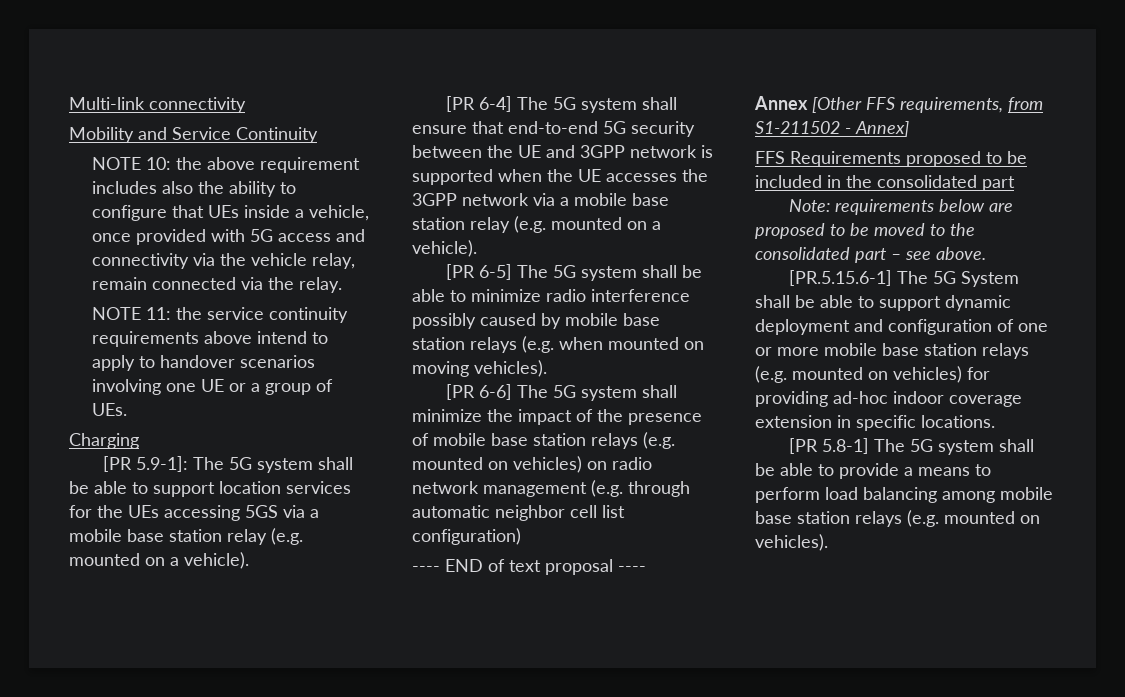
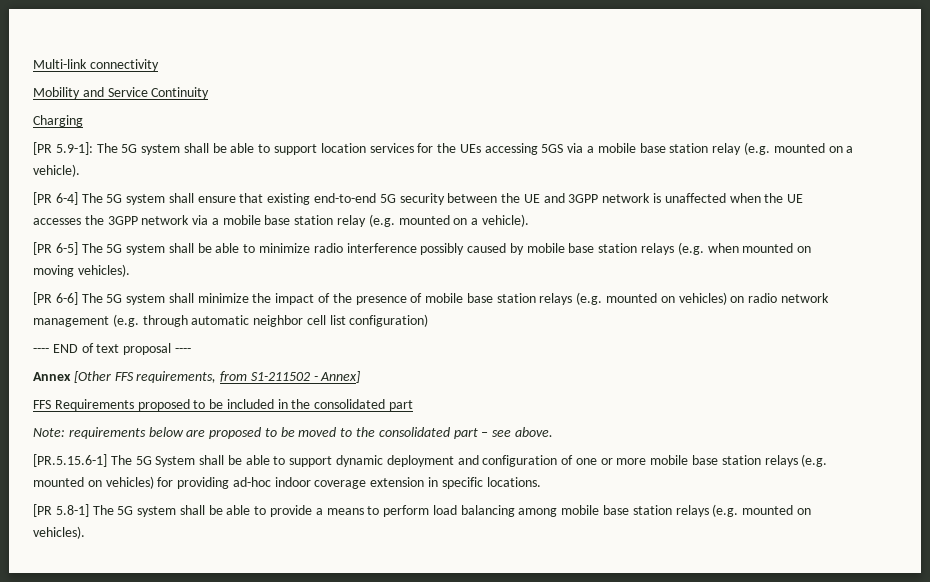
[92,157,361,173] [92,181,297,197] [92,205,370,221] [92,229,366,245] [92,253,356,269] [92,277,343,293] [92,307,349,323] [92,331,329,347] [92,355,316,371] [92,379,334,395] [92,403,128,416] // NOTE 10: the above requirement includes also the ability to configure that UEs inside a vehicle, once provided with 5G access and connectivity via the vehicle relay, remain connected via the relay. // NOTE 11: the service continuity requirements above intend to apply to handover scenarios involving one UE or a group of UEs. -> (210, 93) none
(504, 127) none -> [267,193,311,205] existing
[412,169,493,185] supported -> [664,193,726,203] unaffected

